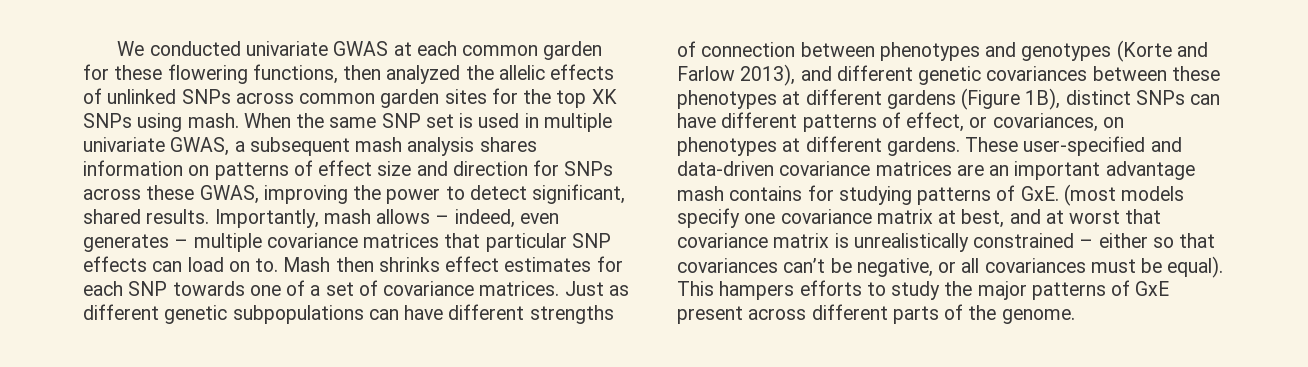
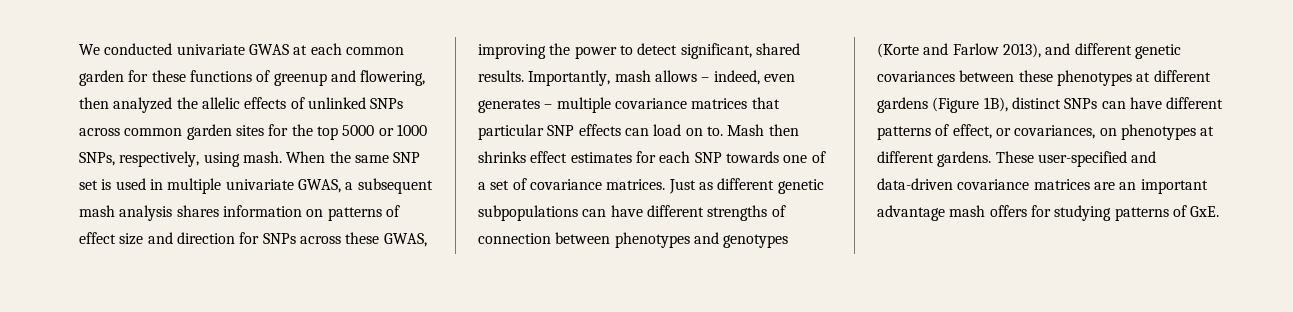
[167,64,338,84] flowering functions, -> [189,70,426,86] functions of greenup and flowering,
[591,89,617,104] [83,113,132,128] XK SNPs -> [342,124,427,136] [79,151,200,167] 5000 or 1000 SNPs, respectively,
[729,186,803,201] contains -> [989,205,1027,217] offers
[1063,184,1185,206] [677,208,1162,228] [677,233,1216,252] [677,256,1224,278] [677,280,1170,300] [677,304,1075,324] (most models specify one covariance matrix at best, and at worst that covariance matrix is unrealistically constrained – either so that covariances can’t be negative, or all covariances must be equal). This hampers efforts to study the major patterns of GxE present across different parts of the genome. -> (1220, 211) none

